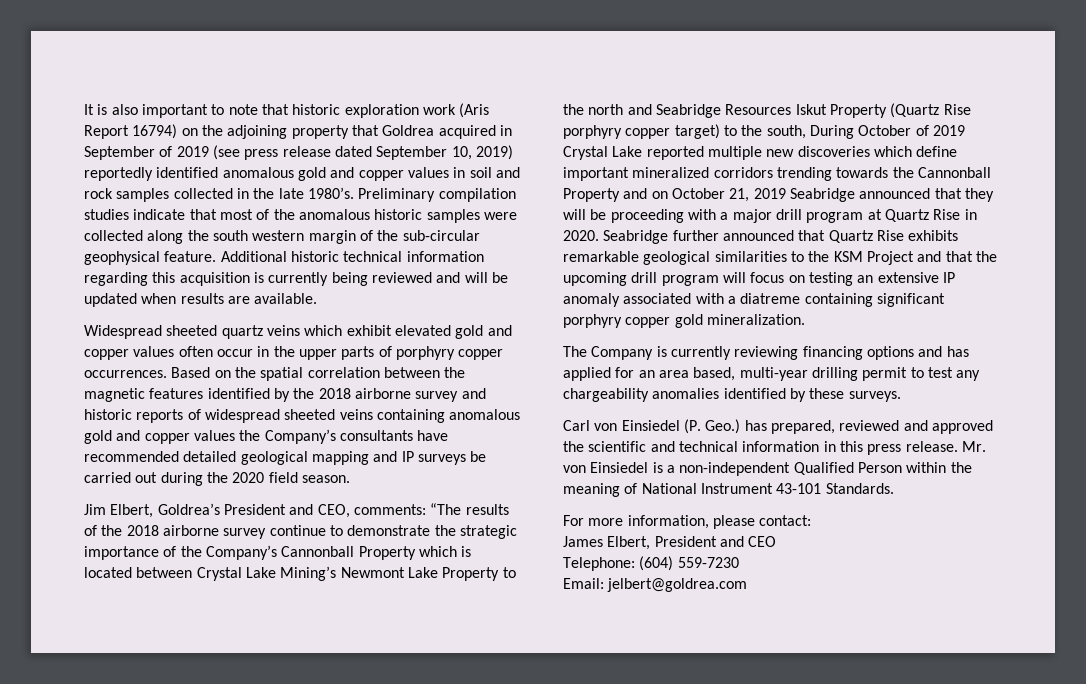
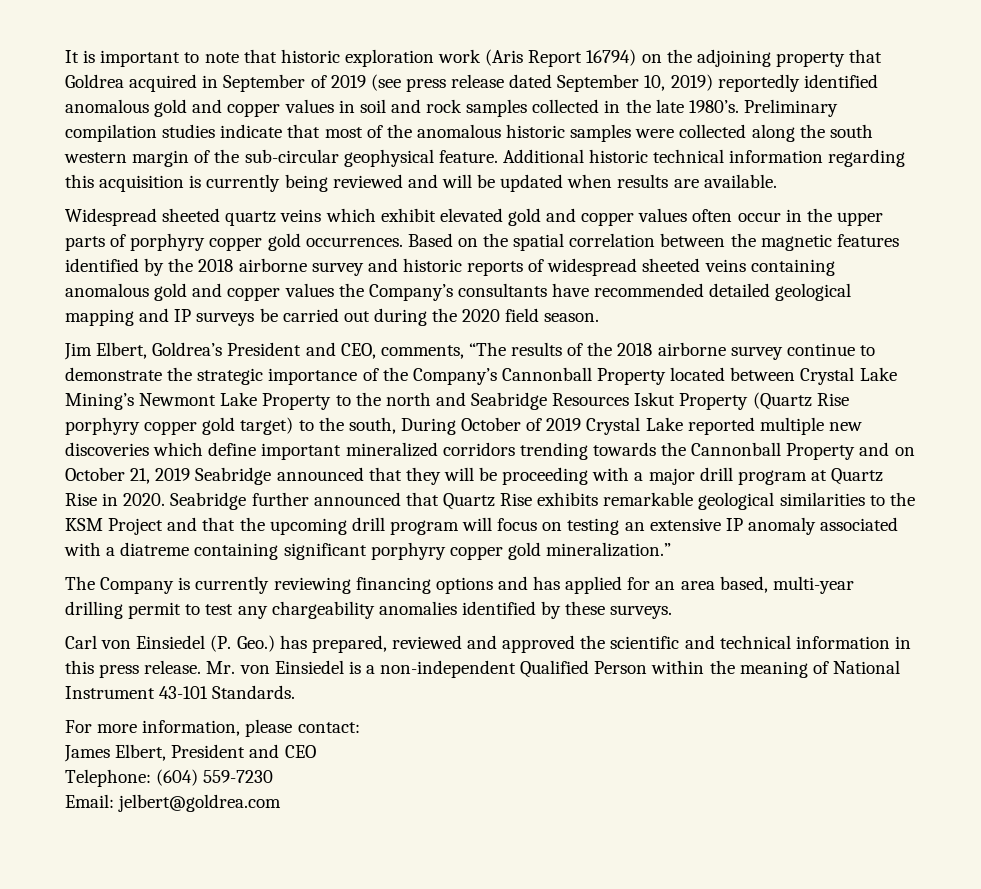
[111,104,138,115] also -> (96, 56) none
(504, 354) none -> [267,233,301,251] gold
[353,504,426,515] comments: -> [380,345,464,359] comments,
[418,546,472,557] which is -> (667, 376) none
(671, 133) none -> [202,417,236,435] gold
[706,314,805,325] mineralization. -> [546,542,672,557] mineralization.”

